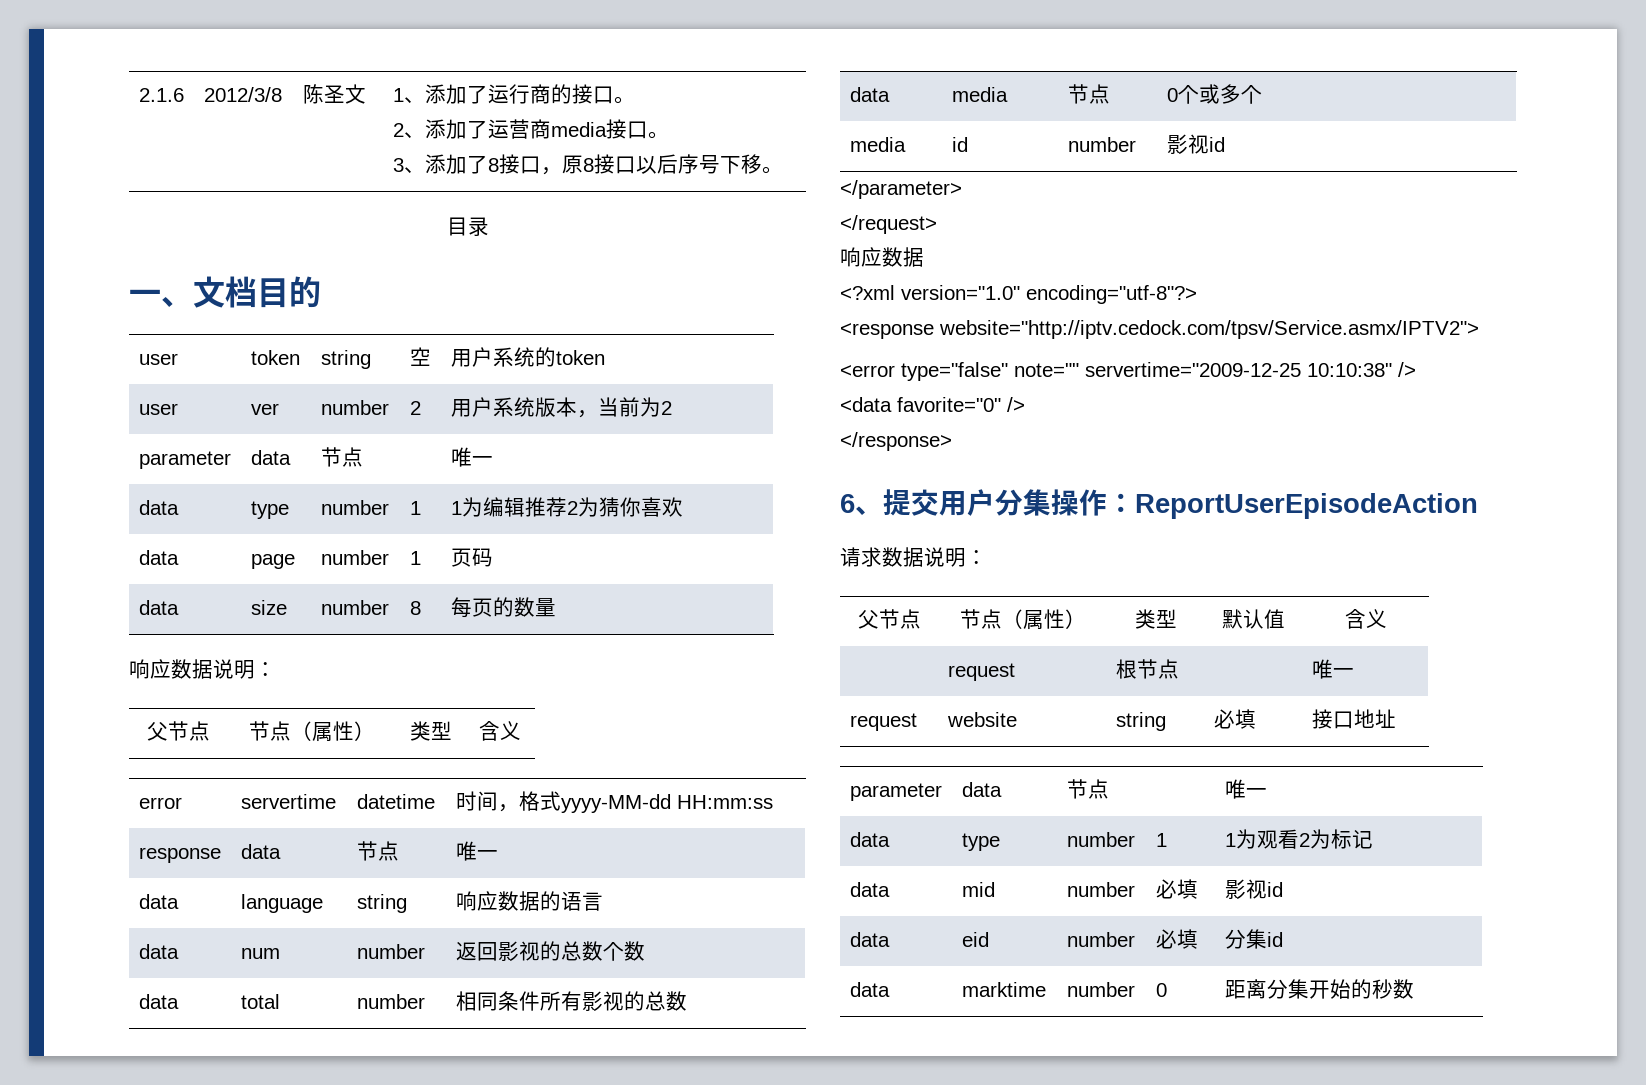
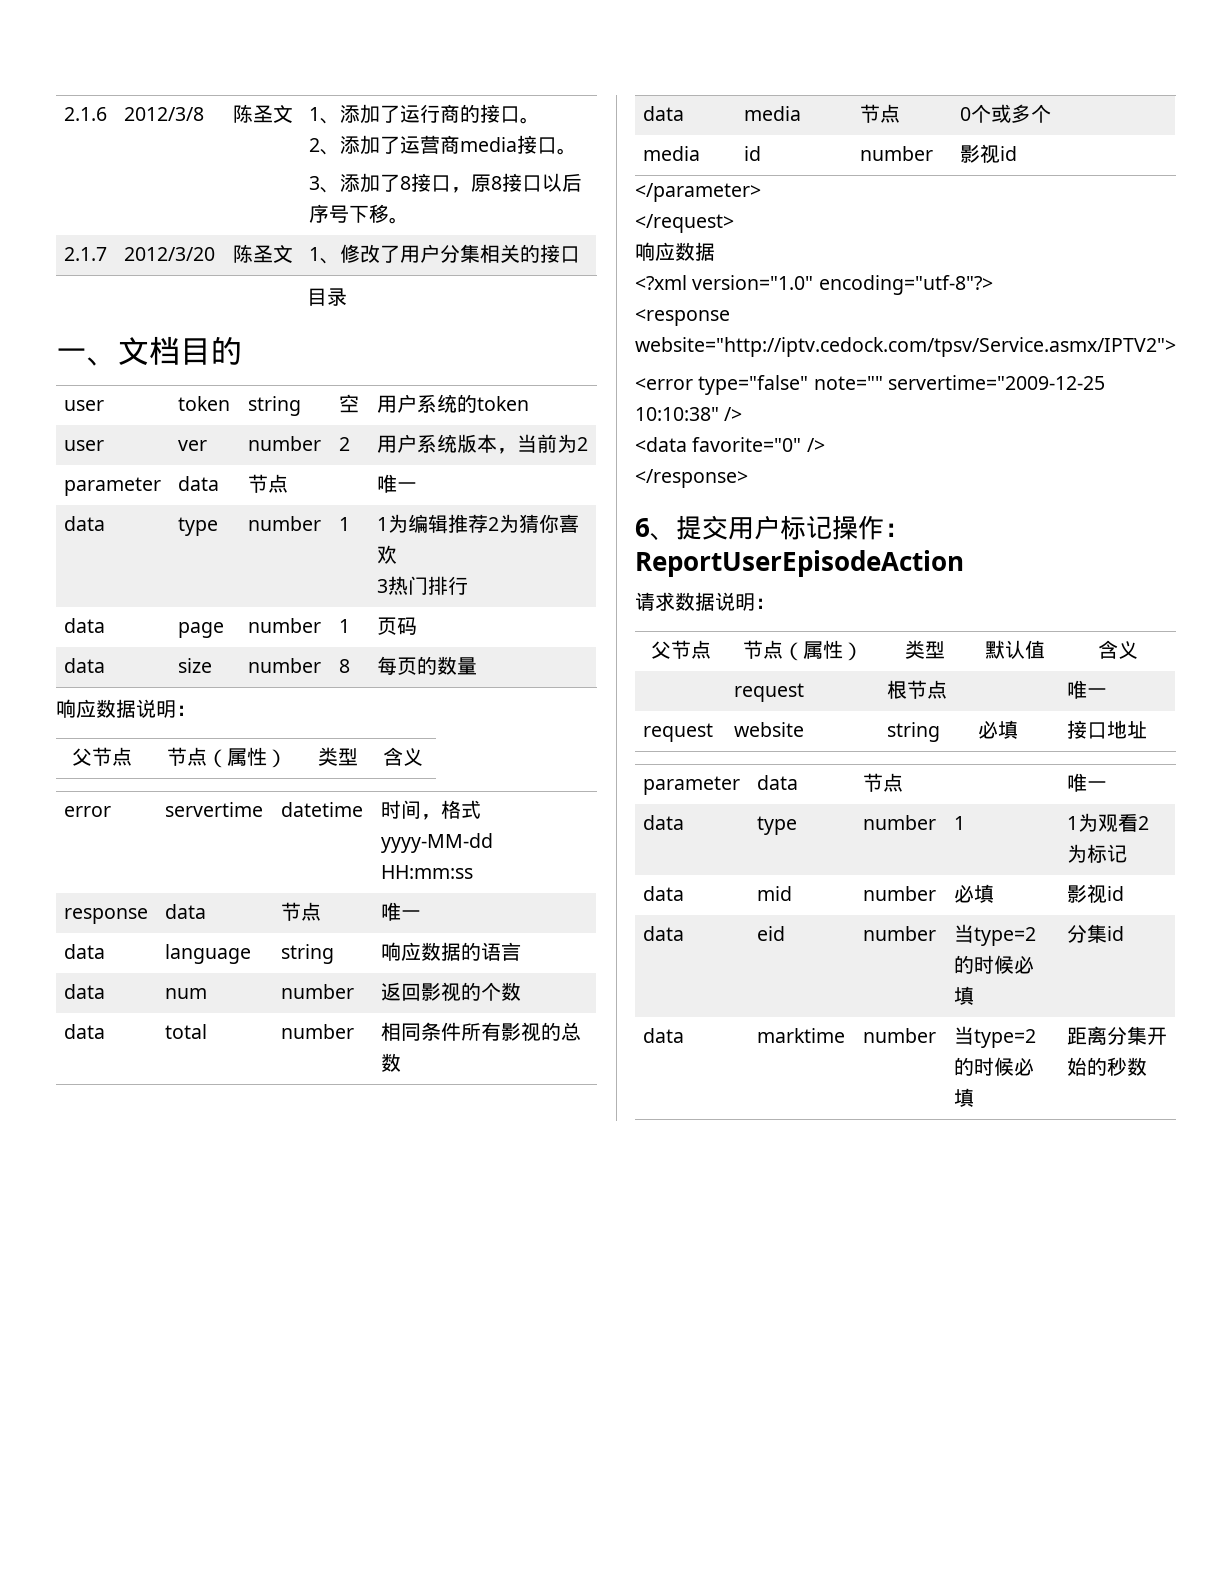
(783, 170) none -> [64,247,108,261] [124,247,216,261] [233,244,294,263] [309,244,581,264] // 2.1.7 | 2012/3/20 | 陈圣文 | 1、修改了用户分集相关的接口
(683, 507) none -> [377,576,469,595] // 3热门排行
[560,941,603,961] 总数 -> (482, 991) none
[995,489,1051,516] 分集 -> [780,515,832,540] 标记
(1135, 939) none -> [954,924,1037,946] [954,955,1015,974] 当type=2的时候
[1155,983,1167,997] 0 -> [954,1026,1037,1048] [954,1057,1035,1076] [954,1088,975,1107] 当type=2的时候必填

